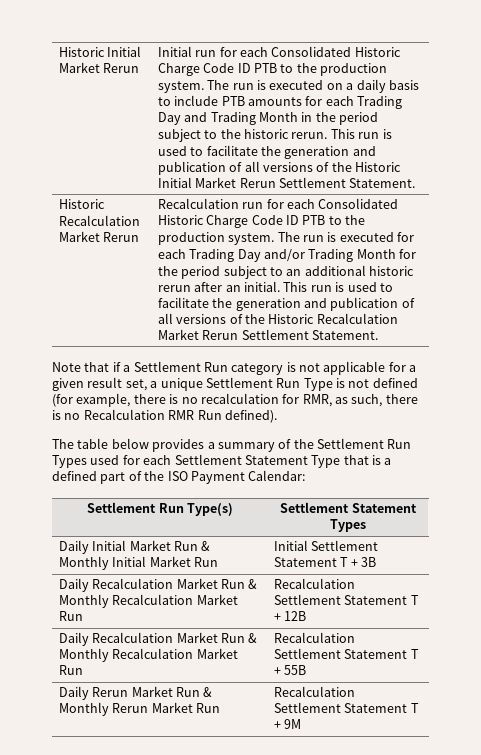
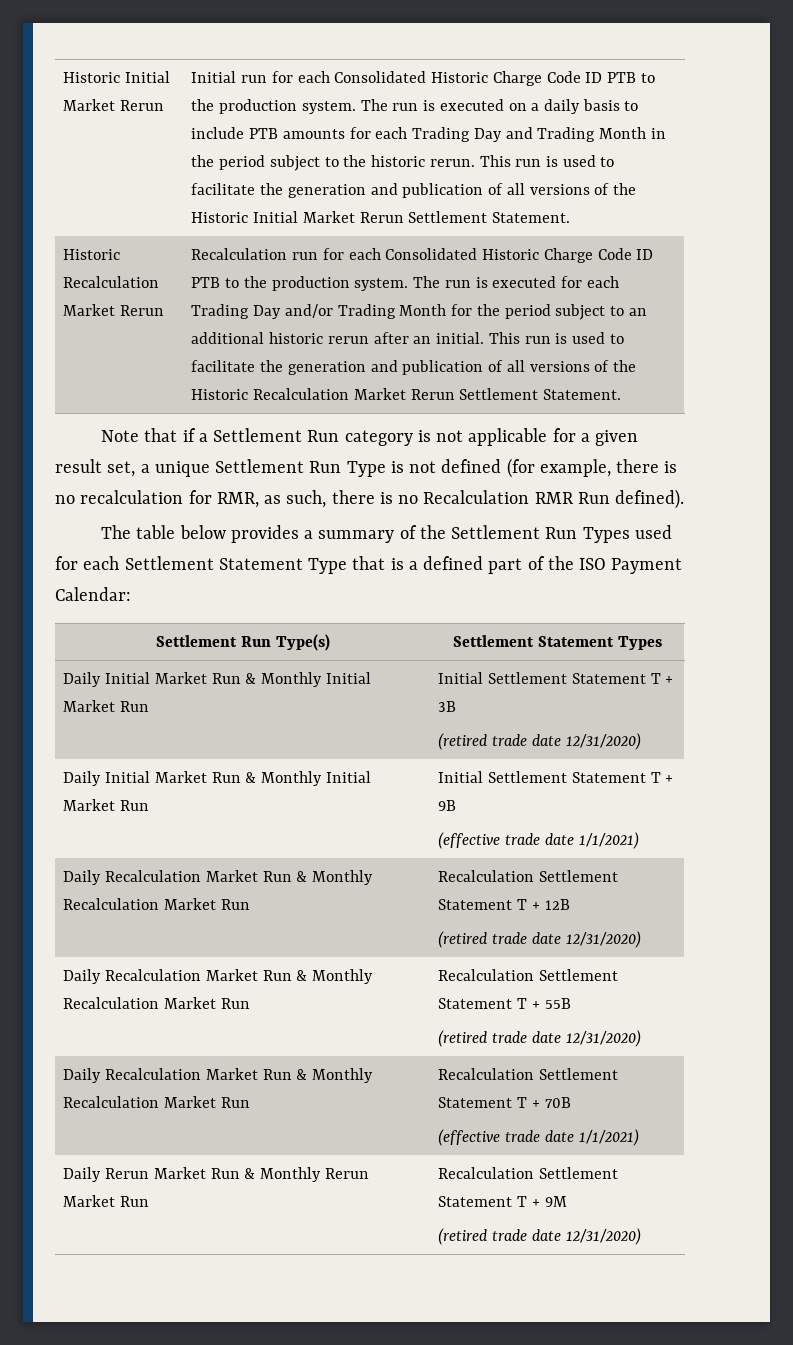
(377, 562) none -> [438,733,641,750] [63,771,371,786] [63,799,150,811] [438,771,674,783] [438,800,457,811] [438,832,639,849] // (retired trade date 12/31/2020) // Daily Initial Market Run & Monthly Initial Market Run | Initial Settlement Statement T + 9B // (effective trade date 1/1/2021)
(307, 616) none -> [438,931,641,948] // (retired trade date 12/31/2020)
(307, 670) none -> [438,1030,641,1047] [63,1068,374,1083] [63,1096,250,1108] [438,1068,619,1080] [438,1097,571,1108] [438,1129,639,1146] // (retired trade date 12/31/2020) // Daily Recalculation Market Run & Monthly Recalculation Market Run | Recalculation Settlement Statement T + 70B // (effective trade date 1/1/2021)
(302, 724) none -> [438,1228,641,1245] // (retired trade date 12/31/2020)

